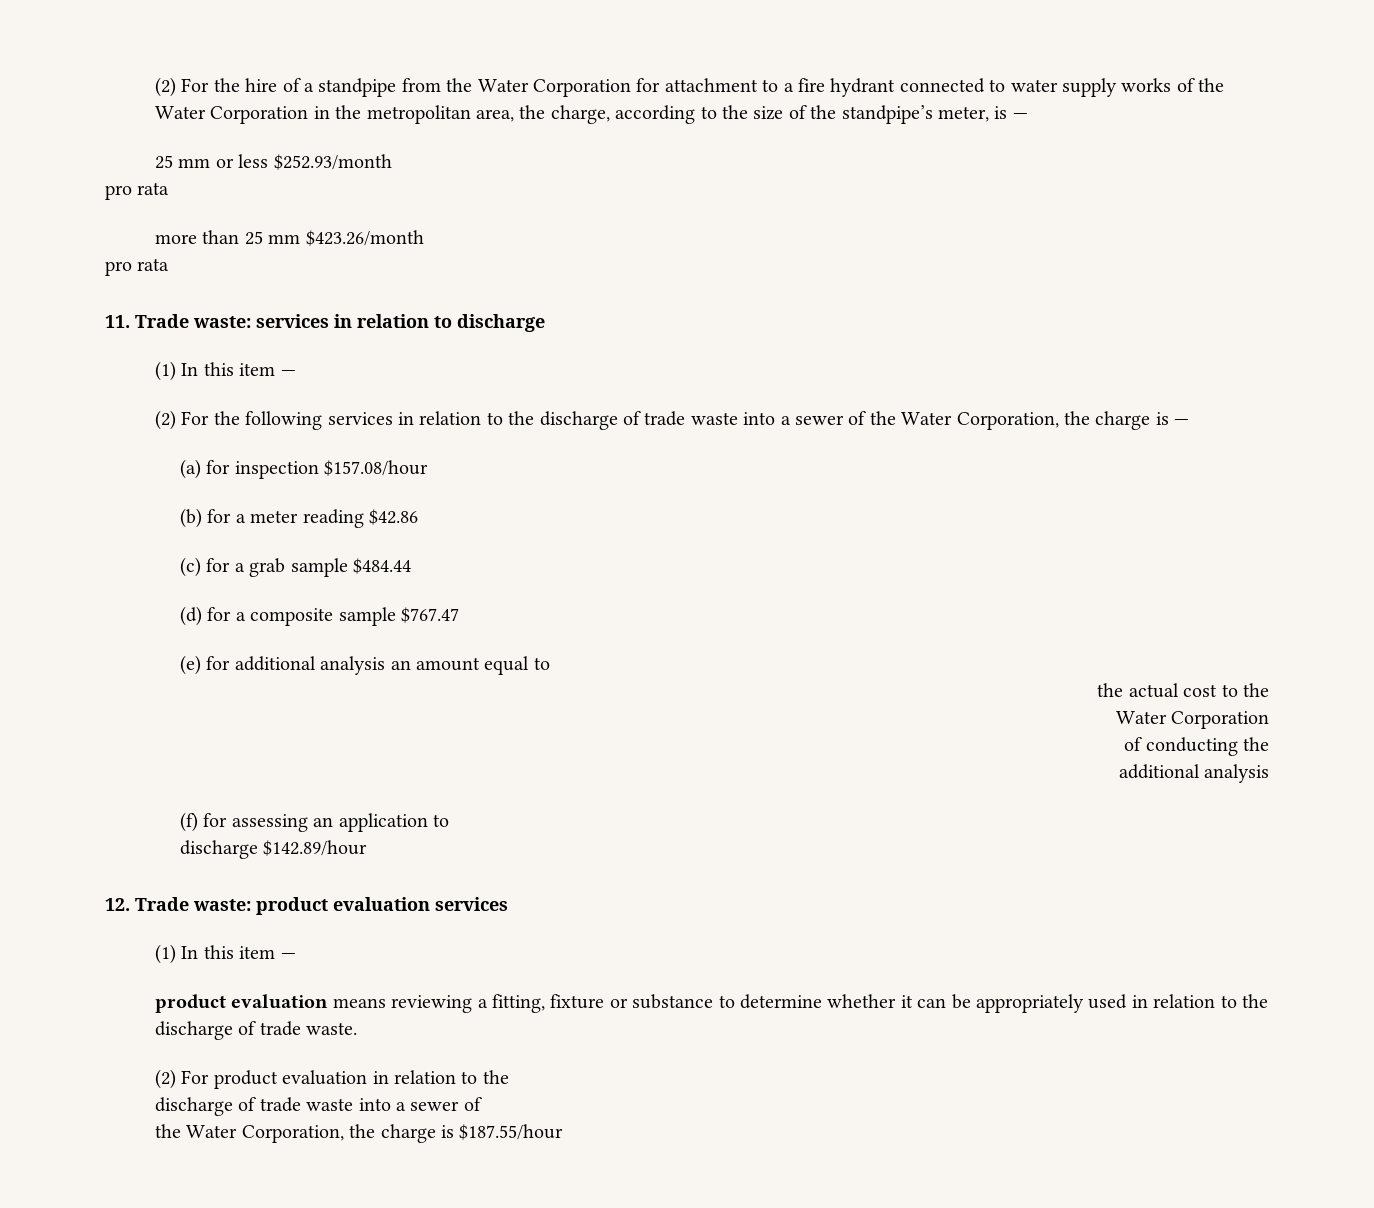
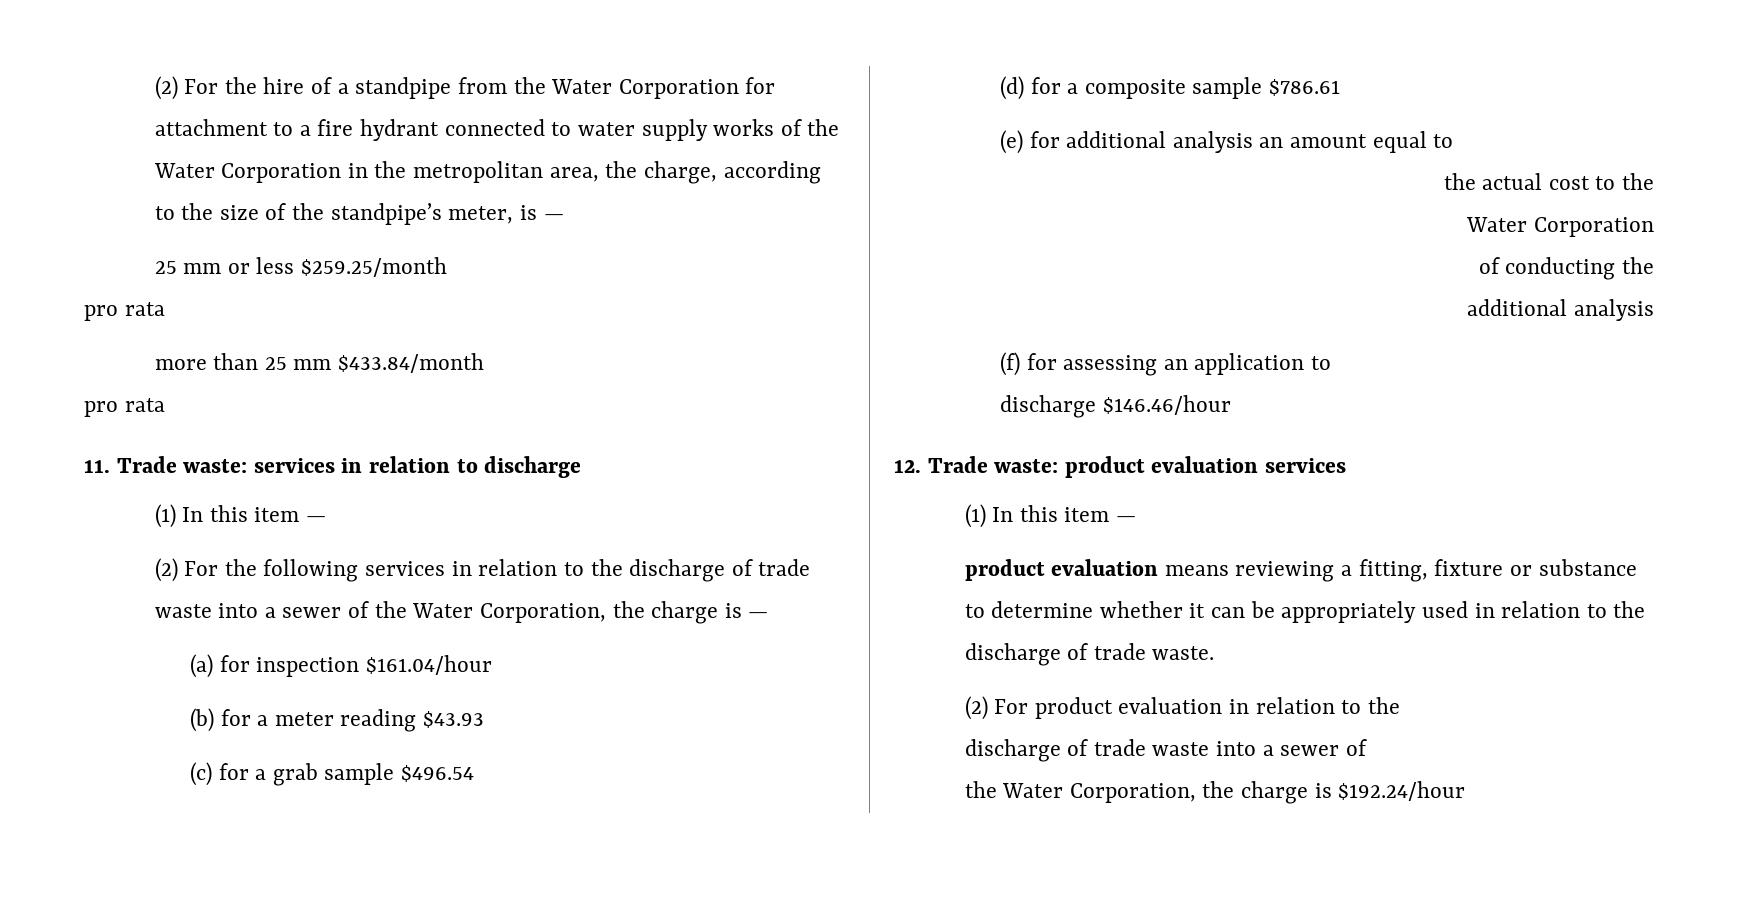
[273,154,392,170] $252.93/month -> [301,257,448,277] $259.25/month
[305,230,424,246] $423.26/month -> [338,353,485,373] $433.84/month
[324,460,429,476] $157.08/hour -> [365,655,492,675] $161.04/hour
[369,509,419,525] $42.86 -> [423,711,485,728] $43.93
[353,558,412,574] $484.44 -> [401,765,475,782] $496.54
[401,607,460,623] $767.47 -> [1269,79,1341,96] $786.61
[263,840,368,856] $142.89/hour -> [1102,395,1231,415] $146.46/hour
[459,1124,564,1140] $187.55/hour -> [1338,781,1466,801] $192.24/hour

